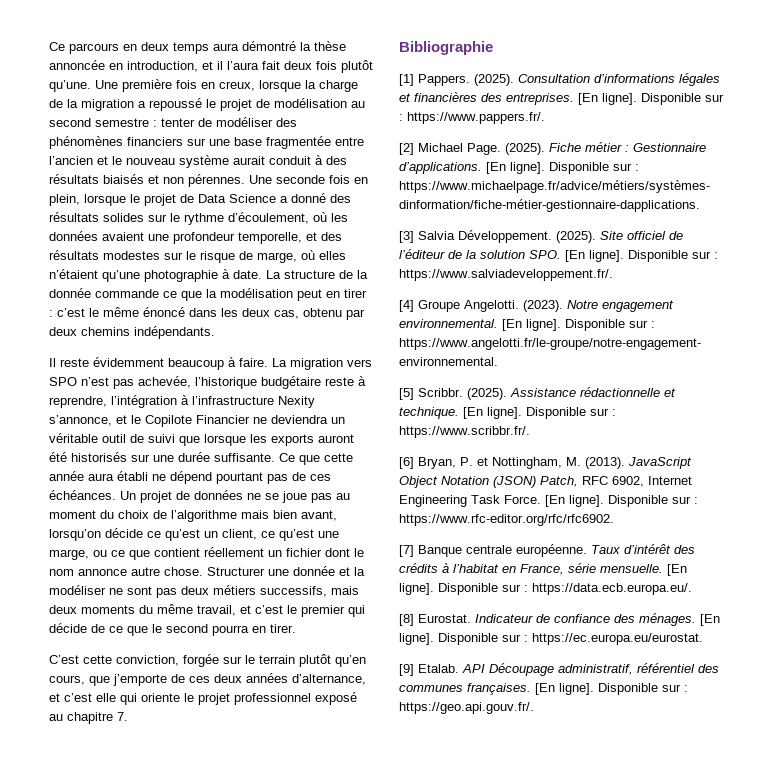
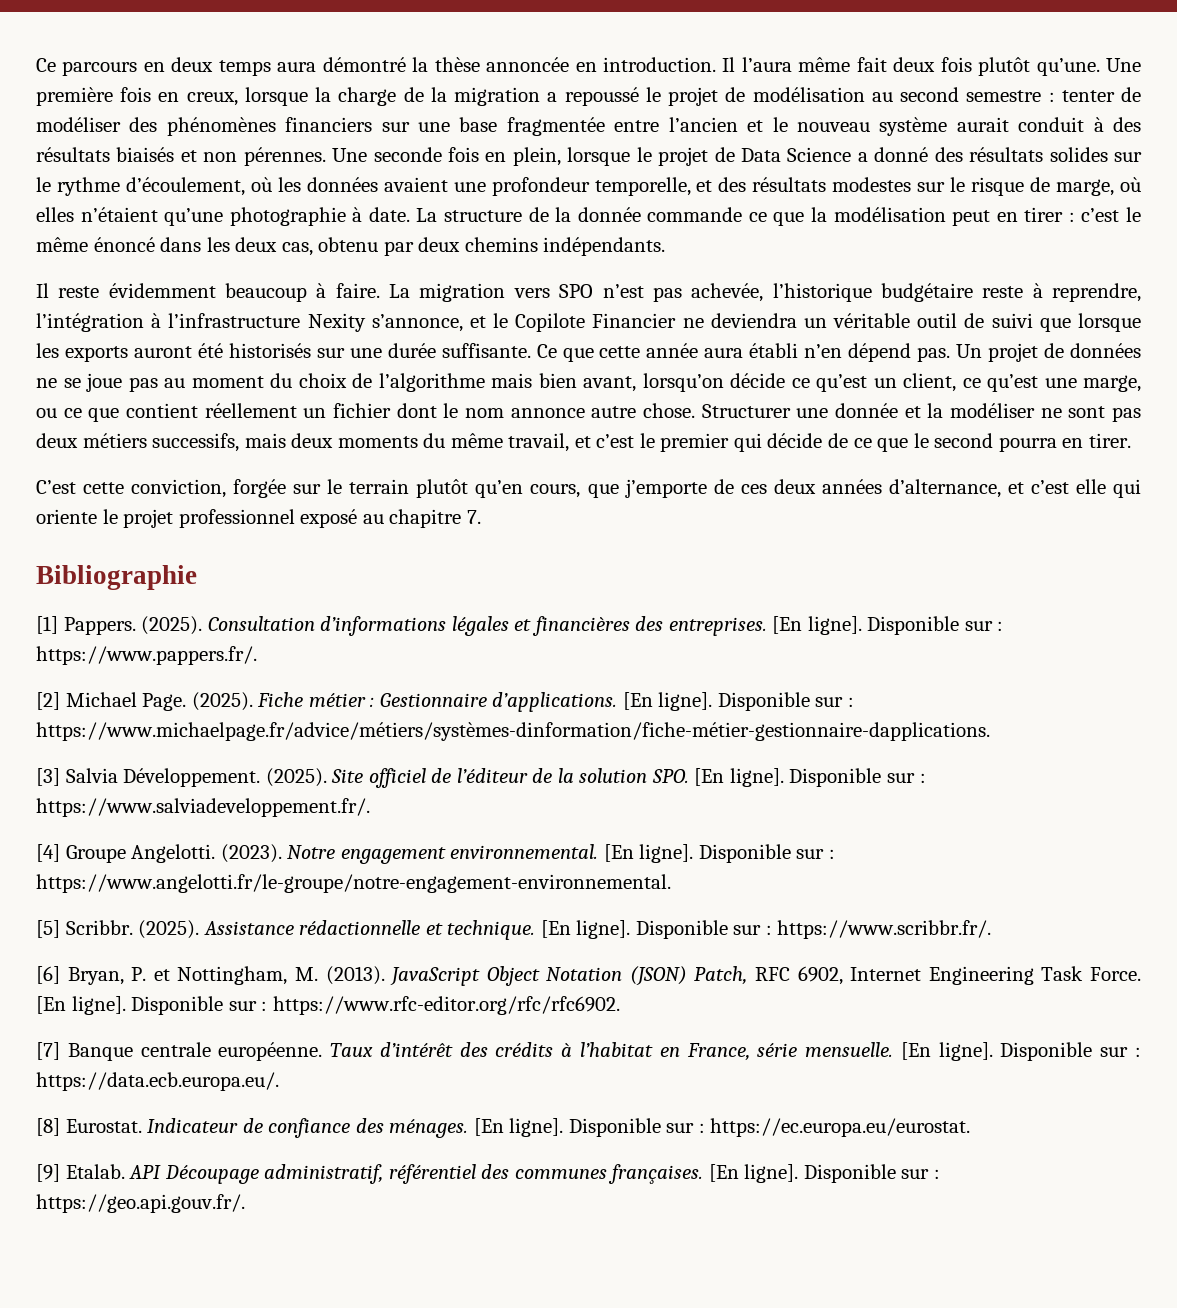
[127,61,259,72] introduction, et il l’aura -> [602,57,851,72] introduction. Il l’aura même
[152,471,331,484] [49,490,116,500] ne dépend pourtant pas de ces échéances. -> [804,343,951,362] n’en dépend pas.

